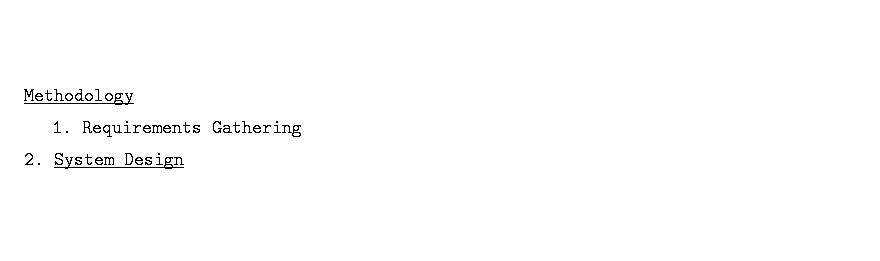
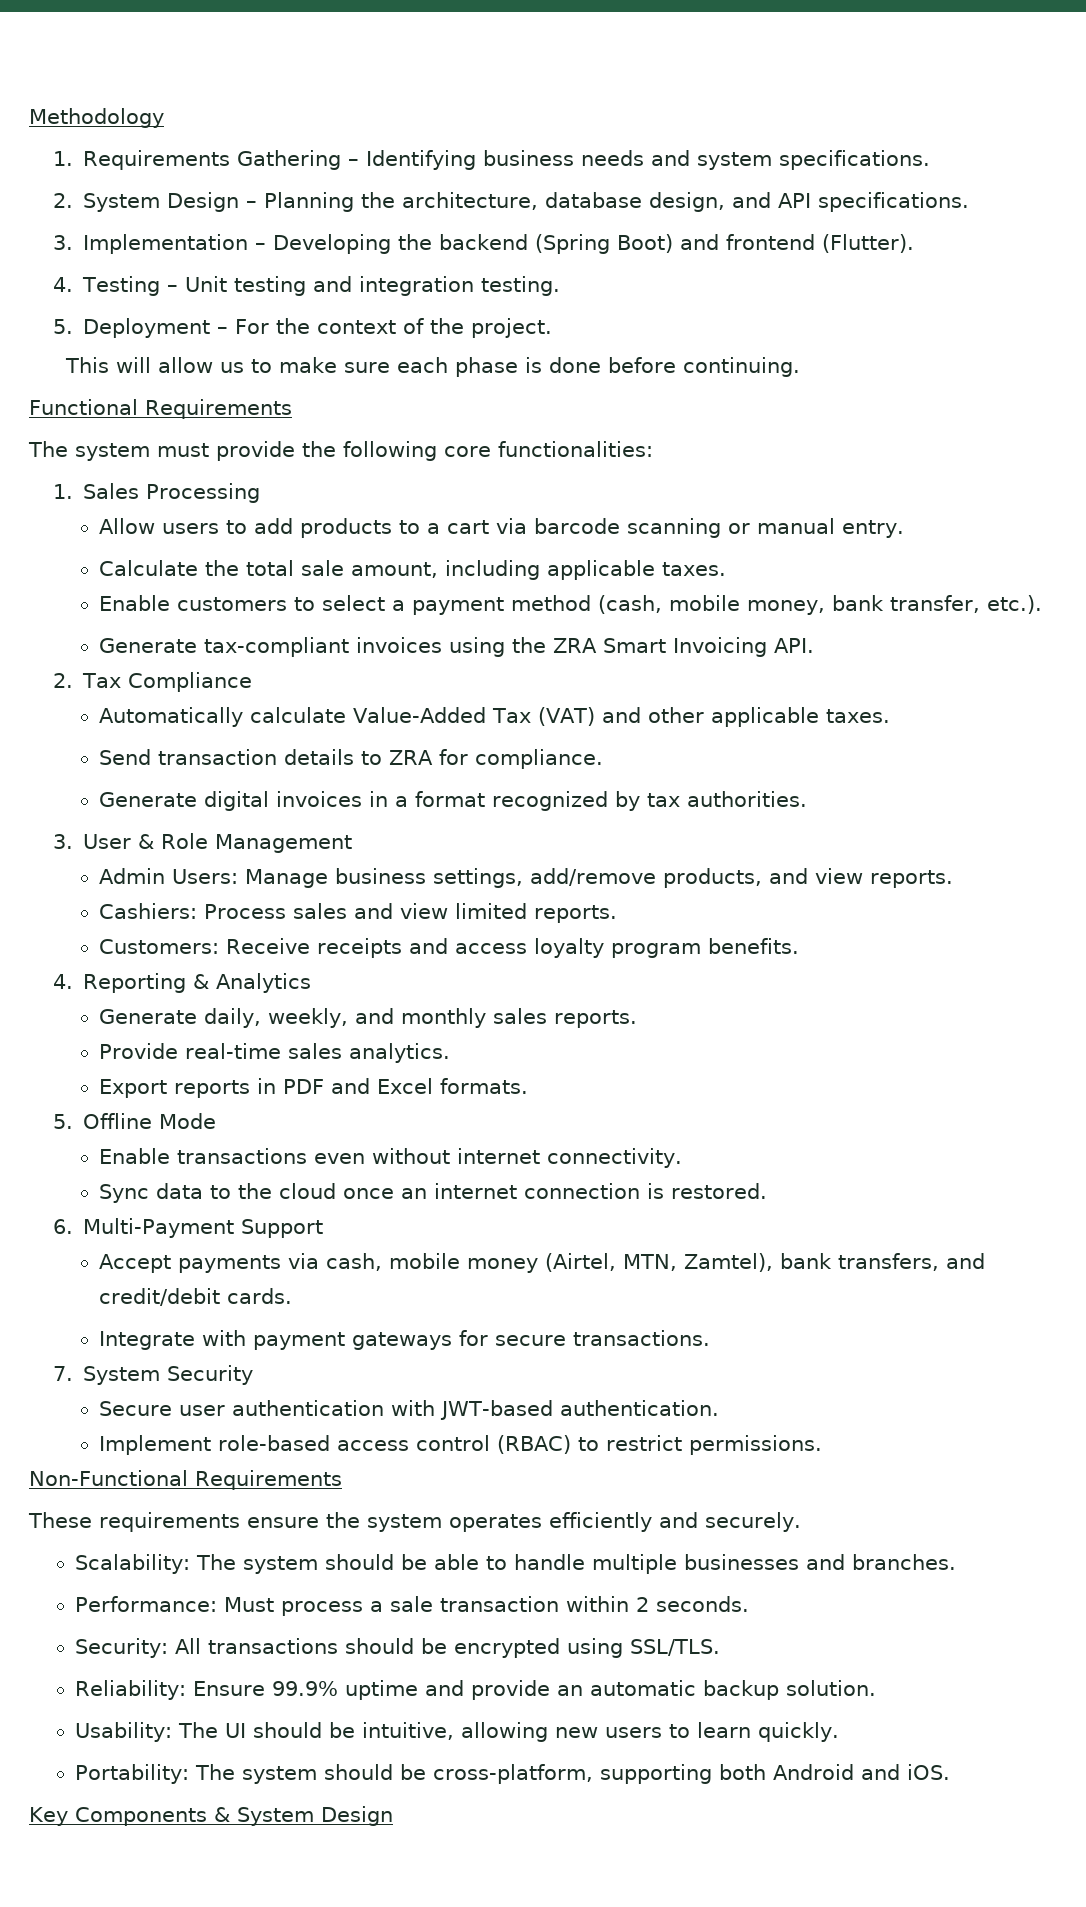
[24,151,44,169] // 2. -> [348,150,931,170] [52,192,970,212] [52,234,915,254] [52,276,561,296] [52,318,553,338] [64,357,800,377] [29,399,292,419] [28,441,653,461] [52,483,261,503] [99,518,905,538] [99,560,727,580] [99,595,1043,615] [99,637,815,657] [52,672,253,692] [99,707,891,727] [99,749,604,769] [99,791,808,811] [52,833,353,853] [99,868,954,888] [99,903,618,923] [99,938,800,958] [52,973,312,993] [99,1008,638,1028] [99,1043,451,1063] [99,1078,529,1098] [52,1113,217,1129] [99,1148,683,1168] [99,1183,768,1203] [52,1218,324,1238] [99,1253,986,1273] [99,1288,293,1306] [99,1330,711,1350] [52,1365,254,1385] [99,1400,720,1420] [99,1435,823,1455] [29,1470,342,1490] [28,1512,801,1532] [75,1554,957,1574] [75,1596,750,1616] [75,1638,721,1658] [75,1680,877,1700] [75,1722,840,1742] [75,1764,951,1784] [29,1807,230,1826] – Identifying business needs and system specifications. // 2. System Design – Planning the architecture, database design, and API specifications. // 3. Implementation – Developing the backend (Spring Boot) and frontend (Flutter). // 4. Testing – Unit testing and integration testing. // 5. Deployment – For the context of the project. // This will allow us to make sure each phase is done before continuing. // Functional Requirements // The system must provide the following core functionalities: // 1. Sales Processing // Allow users to add products to a cart via barcode scanning or manual entry. // Calculate the total sale amount, including applicable taxes. // Enable customers to select a payment method (cash, mobile money, bank transfer, etc.). // Generate tax-compliant invoices using the ZRA Smart Invoicing API. // 2. Tax Compliance // Automatically calculate Value-Added Tax (VAT) and other applicable taxes. // Send transaction details to ZRA for compliance. // Generate digital invoices in a format recognized by tax authorities. // 3. User & Role Management // Admin Users: Manage business settings, add/remove products, and view reports. // Cashiers: Process sales and view limited reports. // Customers: Receive receipts and access loyalty program benefits. // 4. Reporting & Analytics // Generate daily, weekly, and monthly sales reports. // Provide real-time sales analytics. // Export reports in PDF and Excel formats. // 5. Offline Mode // Enable transactions even without internet connectivity. // Sync data to the cloud once an internet connection is restored. // 6. Multi-Payment Support // Accept payments via cash, mobile money (Airtel, MTN, Zamtel), bank transfers, and credit/debit cards. // Integrate with payment gateways for secure transactions. // 7. System Security // Secure user authentication with JWT-based authentication. // Implement role-based access control (RBAC) to restrict permissions. // Non-Functional Requirements // These requirements ensure the system operates efficiently and securely. // Scalability: The system should be able to handle multiple businesses and branches. // Performance: Must process a sale transaction within 2 seconds. // Security: All transactions should be encrypted using SSL/TLS. // Reliability: Ensure 99.9% uptime and provide an automatic backup solution. // Usability: The UI should be intuitive, allowing new users to learn quickly. // Portability: The system should be cross-platform, supporting both Android and iOS. // Key Components &

